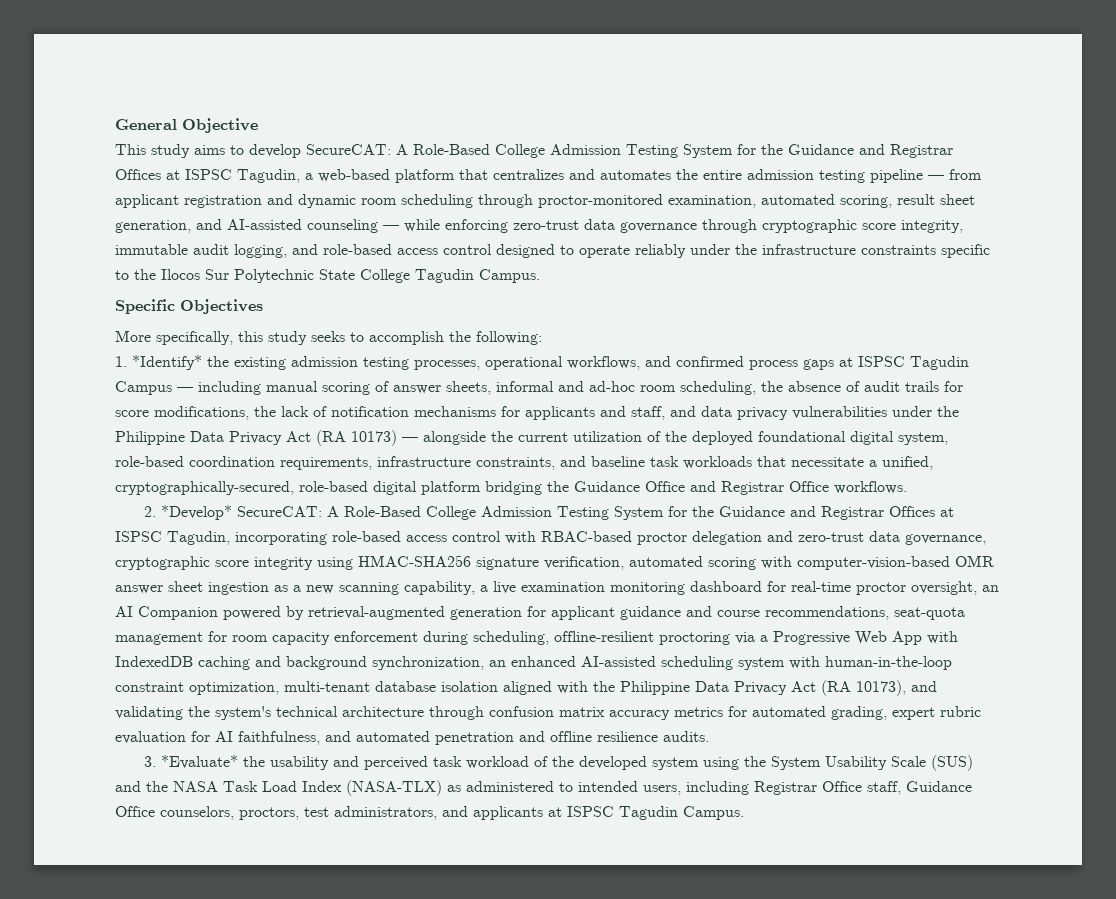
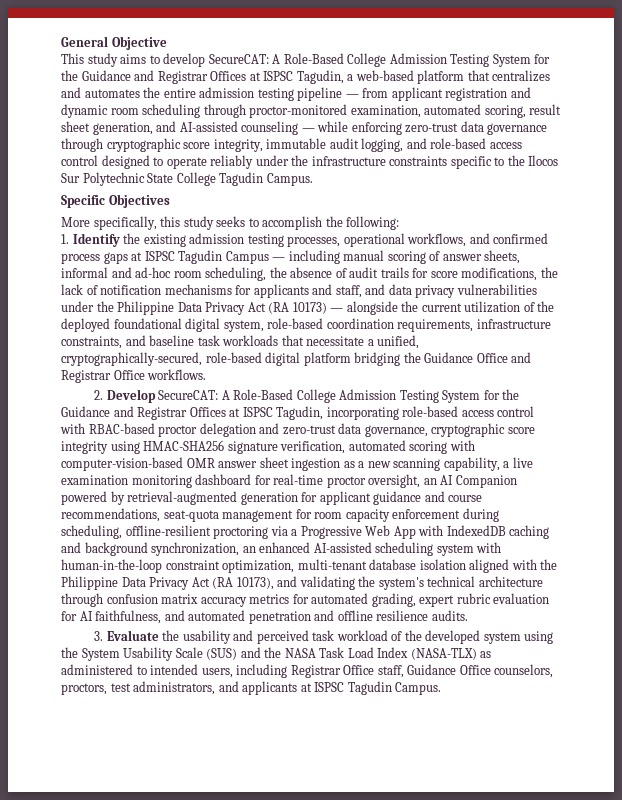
[132,355,202,370] *Identify* -> [72,233,120,247] Identify
[161,505,233,520] *Develop* -> [106,389,156,403] Develop
[161,755,239,769] *Evaluate* -> [106,630,159,641] Evaluate

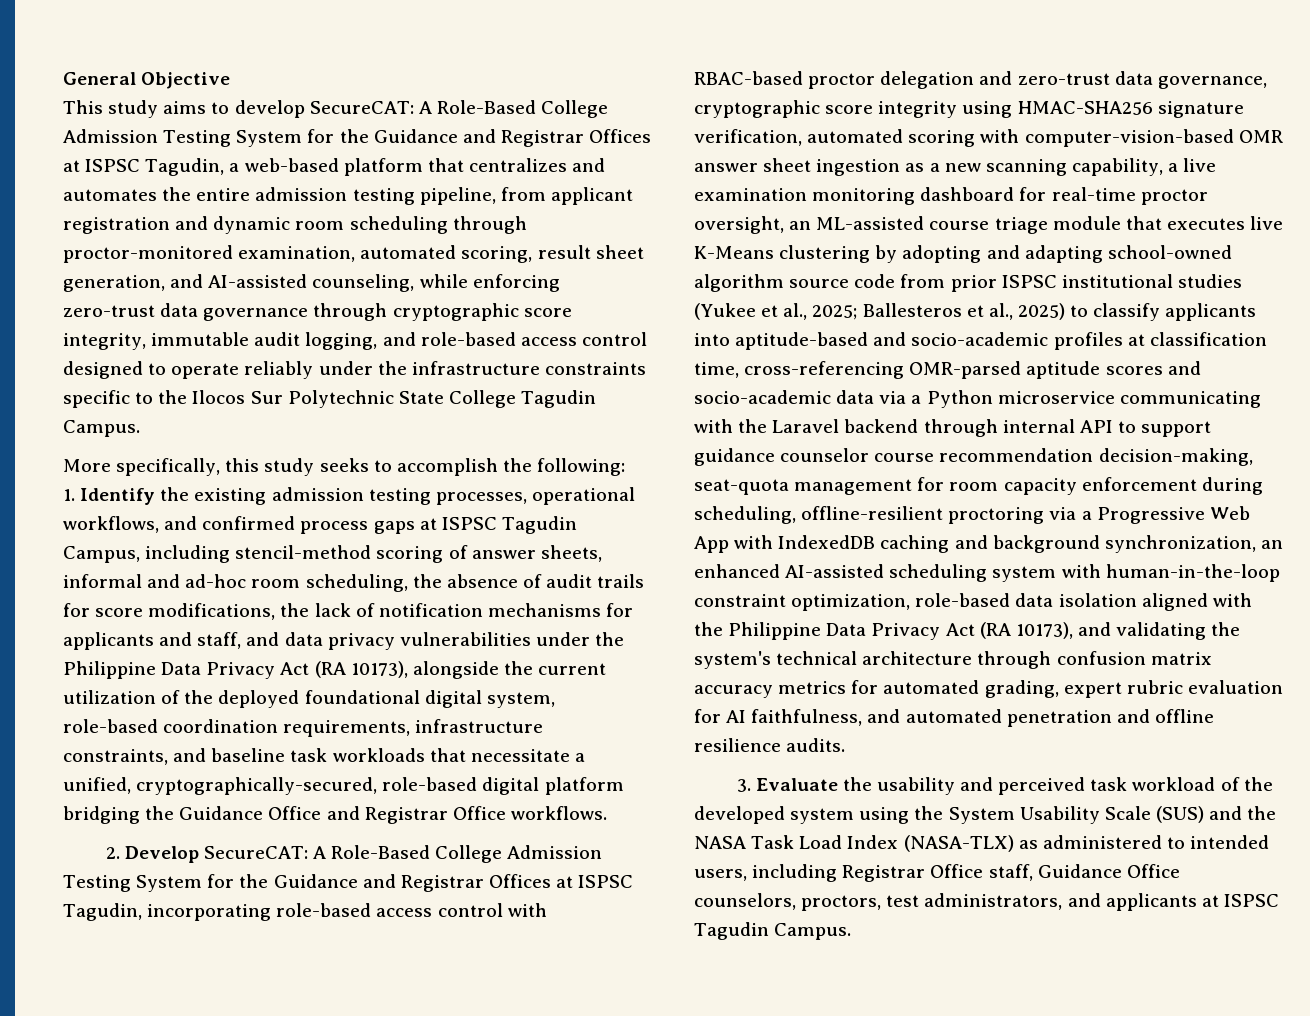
[297,87,359,101] pipeline — -> [419,187,496,205] pipeline,
[241,121,315,135] counseling — -> [312,274,415,292] counseling,
[61,194,170,208] // Specific Objectives -> (140, 428) none
[225,250,385,264] Campus — including manual -> [63,545,372,563] Campus, including stencil-method
[292,302,344,314] 10173) — -> [350,661,408,678] 10173),
[440,475,517,488] [61,491,483,505] [61,508,160,522] AI Companion powered by retrieval-augmented generation for applicant guidance and course recommendations, -> [816,216,1284,234] [694,245,1232,263] [694,274,1242,292] [694,303,1257,321] [694,332,1267,350] [694,361,1201,379] [694,390,1261,408] [694,419,1212,437] [694,448,1253,466] ML-assisted course triage module that executes live K-Means clustering by adopting and adapting school-owned algorithm source code from prior ISPSC institutional studies (Yukee et al., 2025; Ballesteros et al., 2025) to classify applicants into aptitude-based and socio-academic profiles at classification time, cross-referencing OMR-parsed aptitude scores and socio-academic data via a Python microservice communicating with the Laravel backend through internal API to support guidance counselor course recommendation decision-making,
[297,559,417,570] multi-tenant database -> [915,593,1054,607] role-based data

